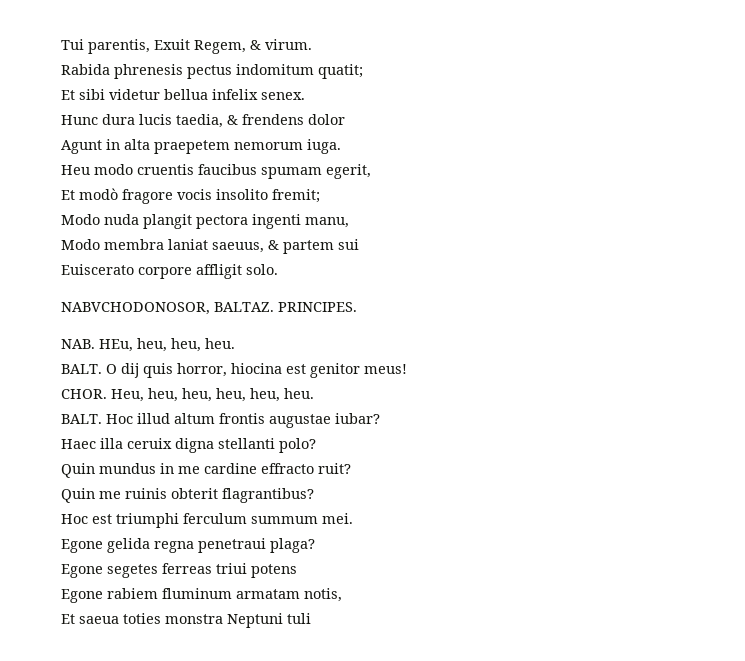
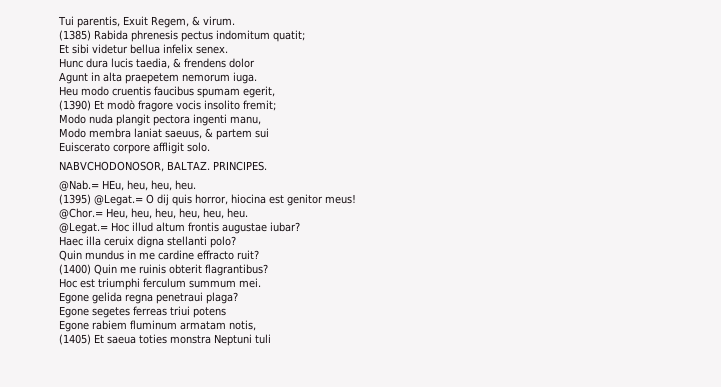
(312, 44) none -> [59,30,91,41] (1385)
(371, 171) none -> [59,100,91,111] (1390)
[61,339,95,349] NAB. -> [59,180,99,191] @Nab.=
[61,364,102,374] BALT. -> [59,194,143,206] (1395) @Legat.=
[61,389,107,399] CHOR. -> [59,208,103,219] @Chor.=
[61,414,102,424] BALT. -> [59,222,108,234] @Legat.=
(351, 468) none -> [59,264,91,275] (1400)
(342, 595) none -> [59,334,91,345] (1405)

